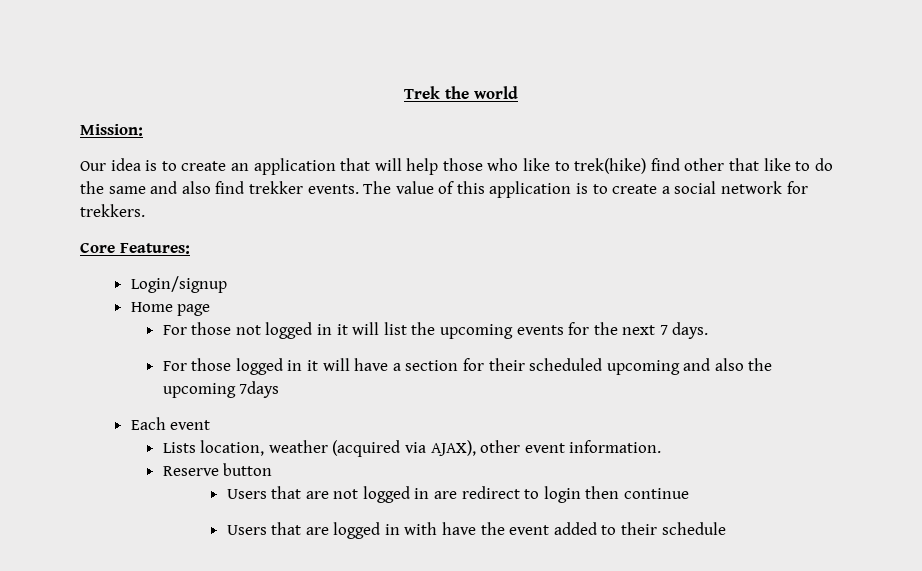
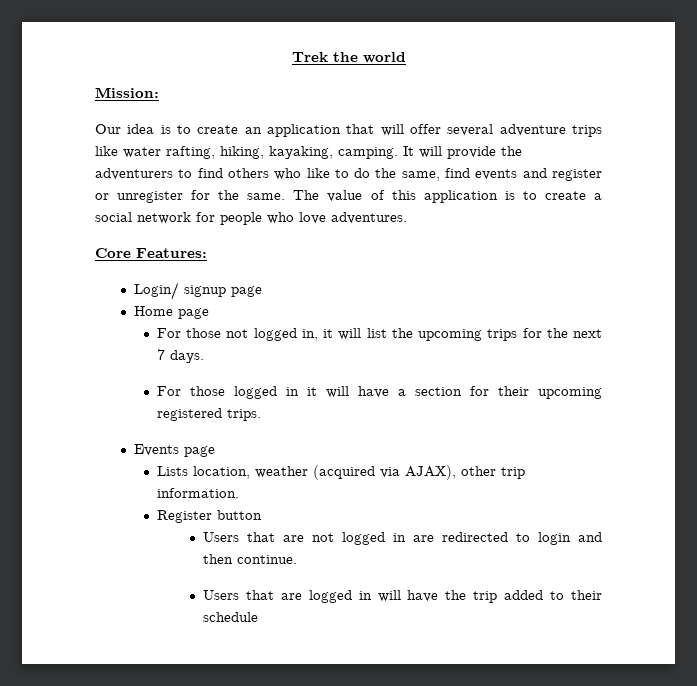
[406,158,833,175] [80,181,359,194] help those who like to trek(hike) find other that like to do the same and also find trekker events. -> [410,124,602,137] [95,146,522,159] [95,168,603,181] [95,190,286,203] offer several adventure trips like water rafting, hiking, kayaking, camping. It will provide the adventurers to find others who like to do the same, find events and register or unregister for the same.
[80,204,145,217] trekkers. -> [220,212,407,225] people who love adventures.
[130,276,227,293] Login/signup -> [133,282,262,300] Login/ signup page
[316,324,332,335] in -> [301,329,318,341] in,
[516,325,564,335] events -> [487,329,518,341] trips
[529,358,773,375] [162,381,280,398] [130,417,211,430] scheduled upcoming and also the upcoming 7days // Each event -> [538,387,602,399] [156,408,261,421] [133,444,215,457] upcoming registered trips. // Events page
[524,443,565,453] event -> [500,467,525,479] trip
[162,466,219,476] Reserve -> [156,510,212,523] Register
[461,486,520,499] redirect -> [441,532,508,542] redirected
[585,486,690,499] then continue -> [577,532,602,542] [202,554,297,564] and then continue.
[404,522,438,535] with -> [377,590,401,602] will
[509,525,550,535] event -> [473,591,498,603] trip

